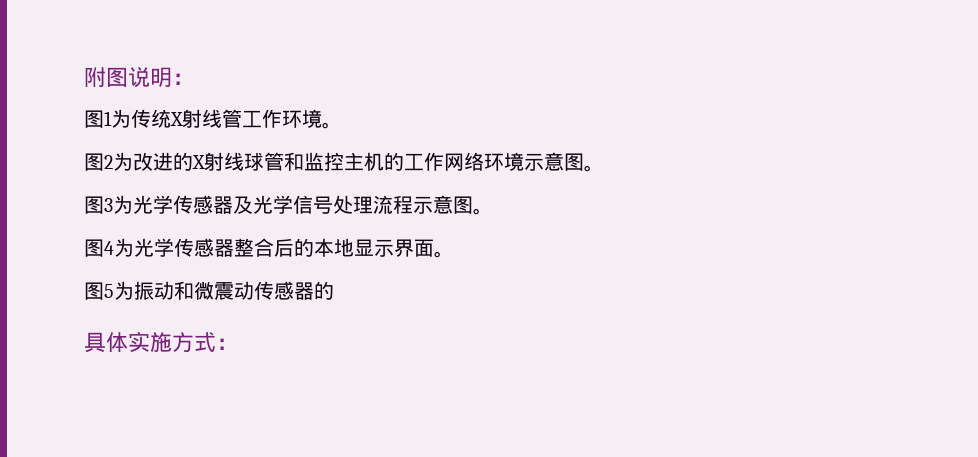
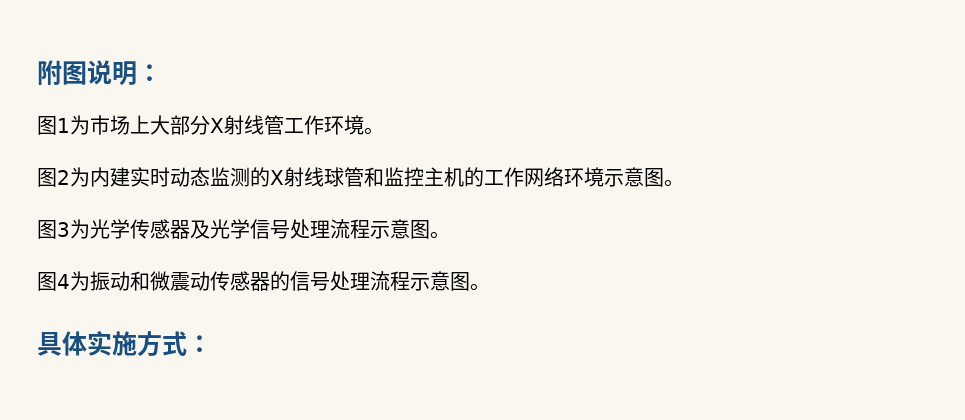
[131,109,171,128] 传统 -> [90,115,210,135] 市场上大部分
[133,152,173,171] 改进 -> [90,167,250,187] 内建实时动态监测
[134,238,454,258] [84,281,134,300] 光学传感器整合后的本地显示界面。 // 图5为 -> (90, 281) none
(334, 290) none -> [290,271,490,291] 信号处理流程示意图。

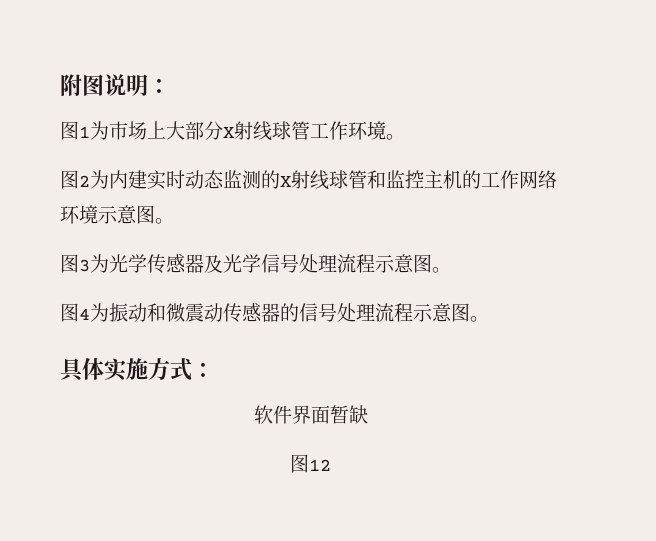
(264, 125) none -> [272,121,291,140] 球
(212, 344) none -> [253,405,368,424] [290,454,331,473] // 软件界面暂缺 // 图12

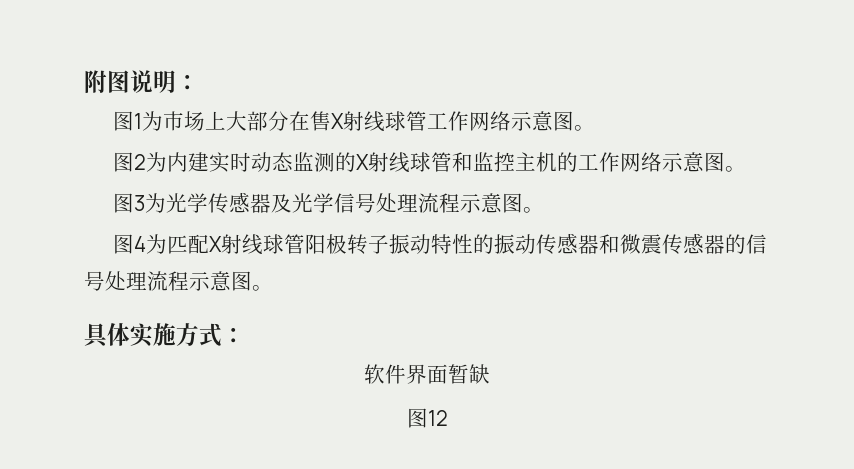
(223, 130) none -> [289,111,332,131] 在售
[348,121,386,140] 环境 -> [469,111,575,131] 网络示意图
[60,205,98,224] 环境 -> (663, 162) none
[109,303,223,322] 振动和微震动 -> [167,233,663,255] 匹配X射线球管阳极转子振动特性的振动传感器和微震

